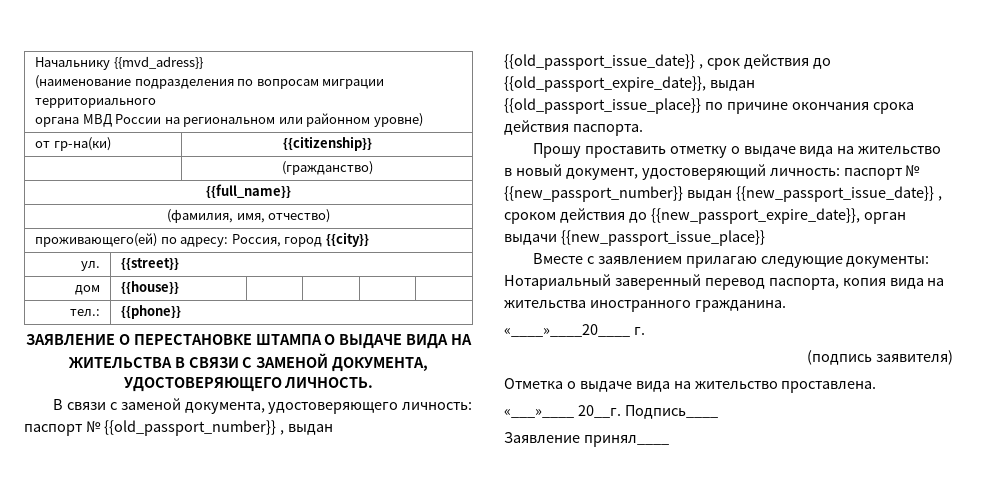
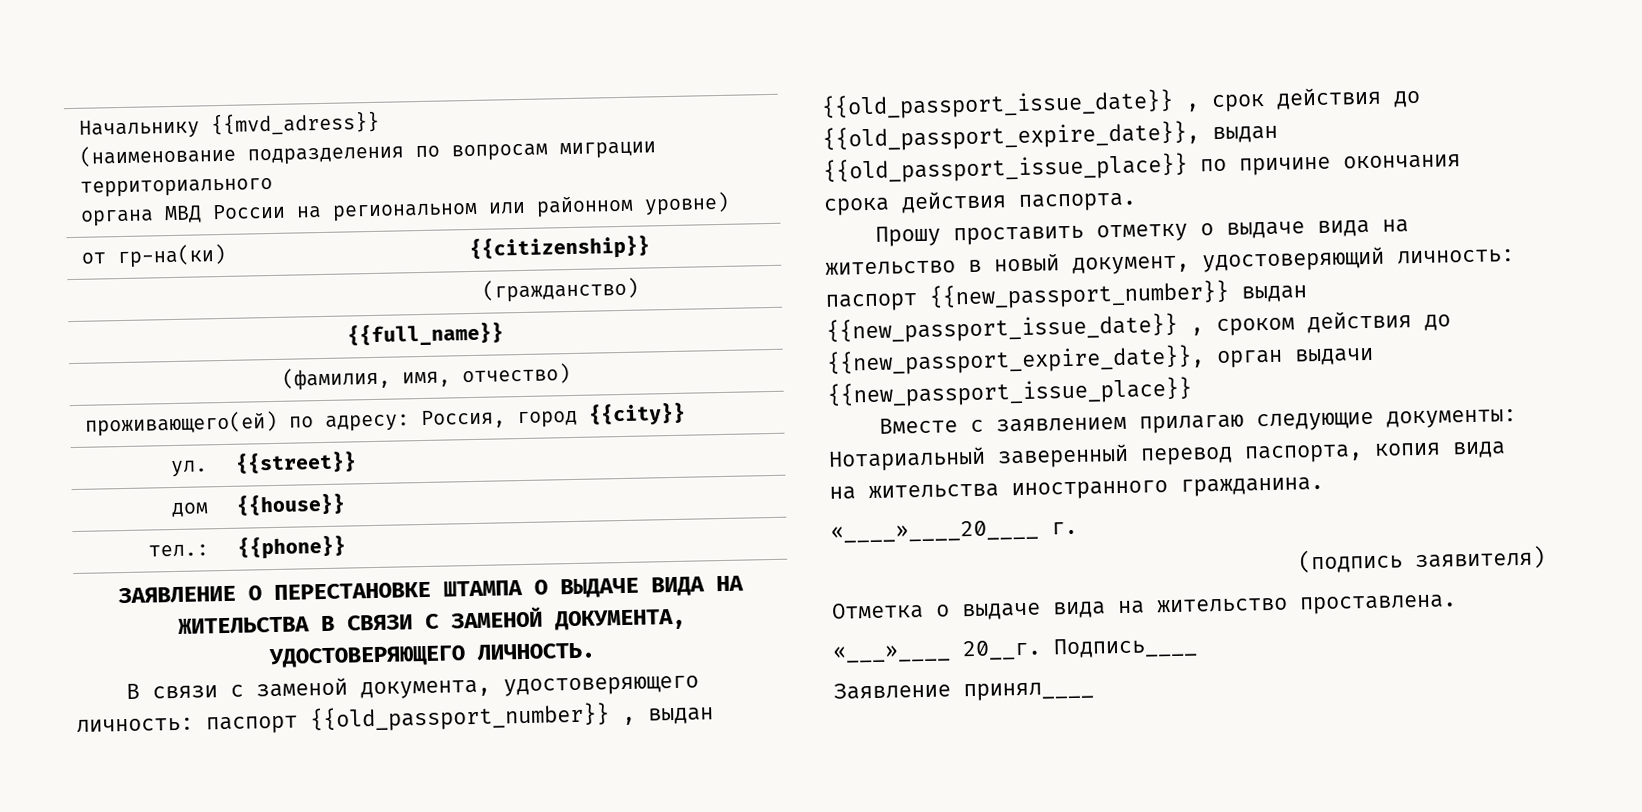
[85,421,101,432] № -> (298, 725) none
[905,165,921,176] № -> (918, 302) none

